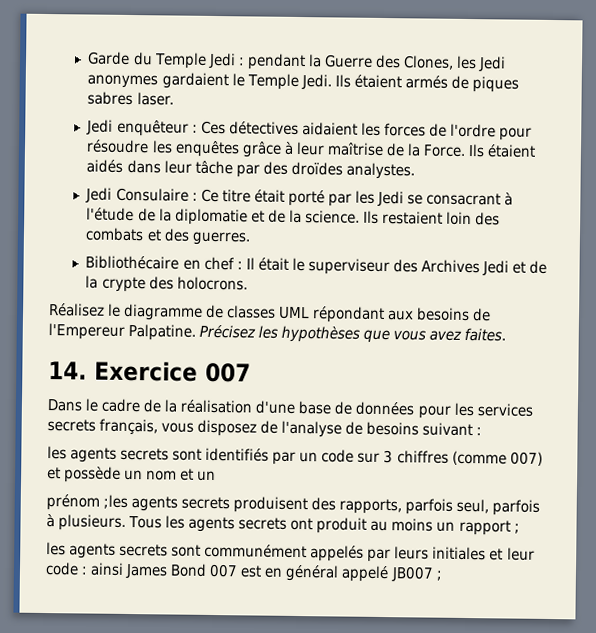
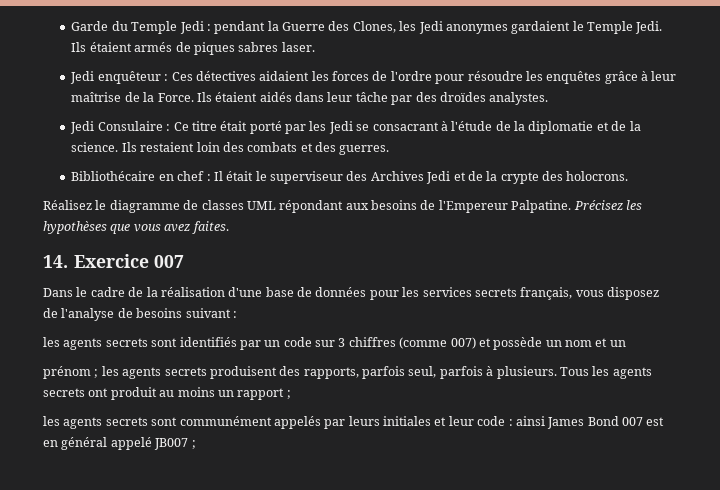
[103,494,129,510] ;les -> [94,366,119,378] ; les

